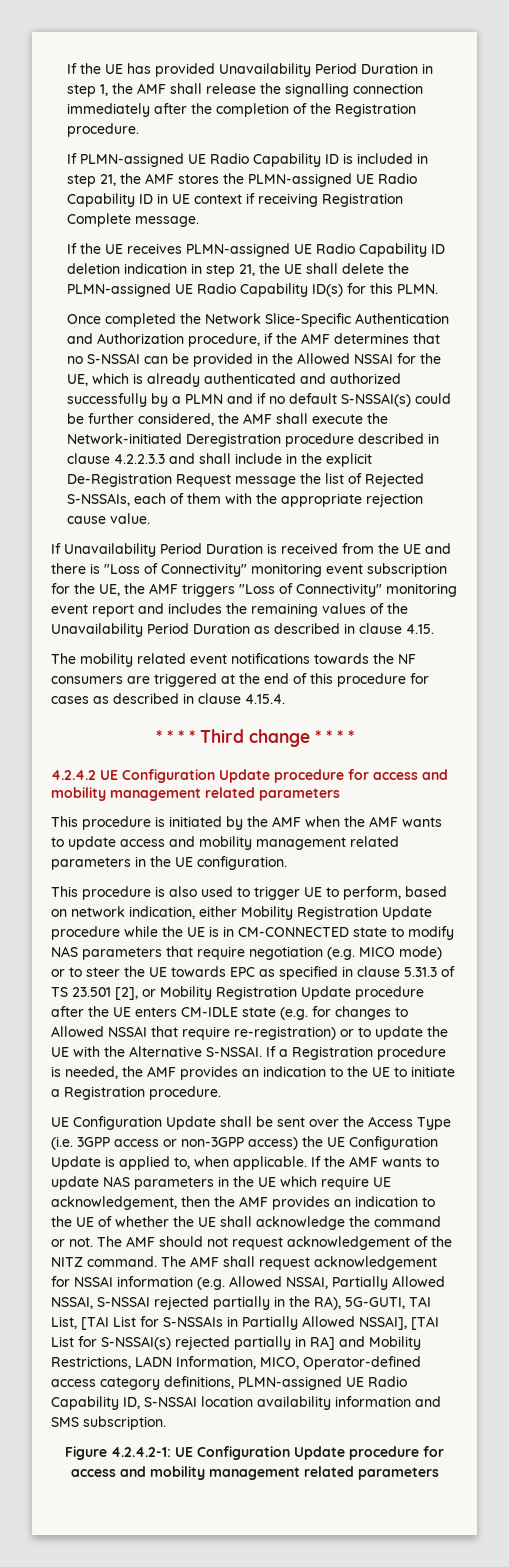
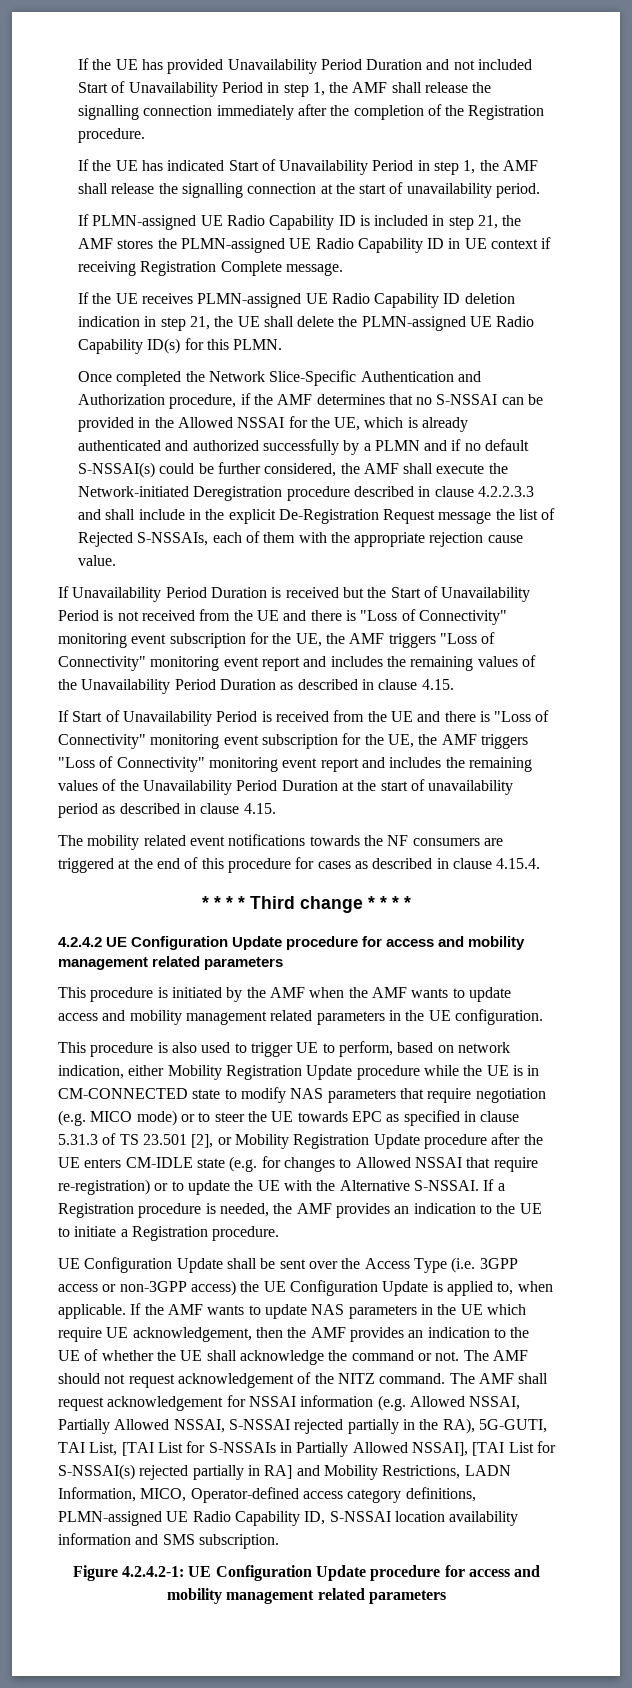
(419, 68) none -> [426,59,533,70] [77,81,263,97] and not included Start of Unavailability Period
(140, 130) none -> [77,159,539,175] [77,182,541,198] // If the UE has indicated Start of Unavailability Period in step 1, the AMF shall release the signalling connection at the start of unavailability period.
(338, 548) none -> [342,586,531,602] [58,610,195,621] but the Start of Unavailability Period is not received
(434, 629) none -> [58,710,550,726] [58,733,528,749] [58,756,532,772] [58,779,514,795] [58,803,276,818] // If Start of Unavailability Period is received from the UE and there is "Loss of Connectivity" monitoring event subscription for the UE, the AMF triggers "Loss of Connectivity" monitoring event report and includes the remaining values of the Unavailability Period Duration at the start of unavailability period as described in clause 4.15.

